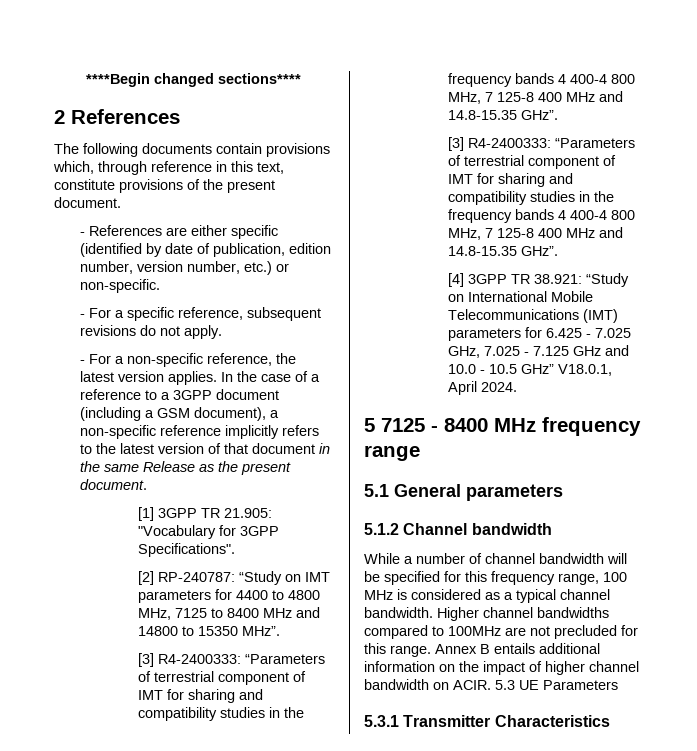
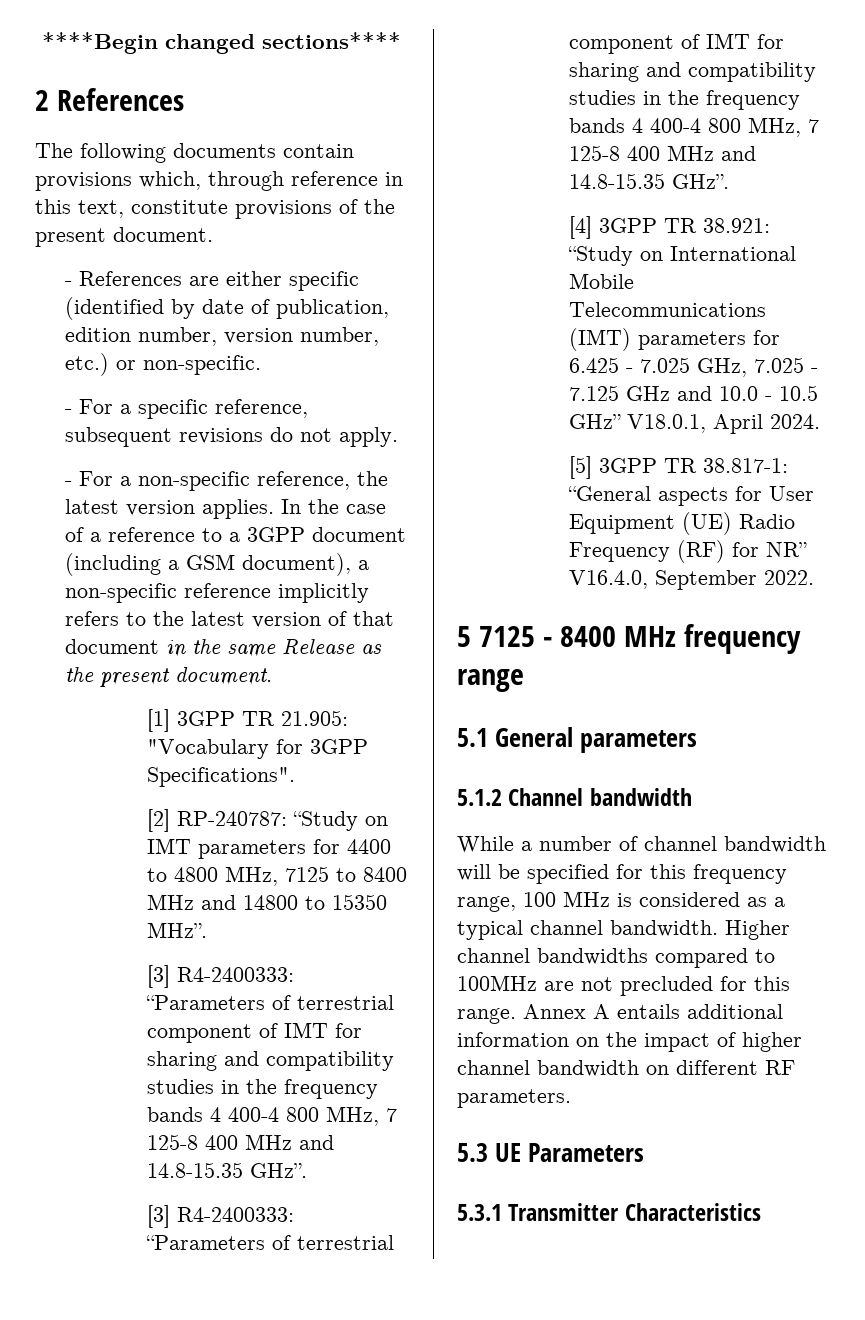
(517, 387) none -> [568,456,788,479] [567,486,814,506] [568,512,795,535] [568,540,807,563] [568,570,814,590] // [5] 3GPP TR 38.817-1: “General aspects for User Equipment (UE) Radio Frequency (RF) for NR” V16.4.0, September 2022.
[480,644,490,654] B -> [593,1004,610,1019] A
[453,680,491,690] ACIR. -> [676,1060,795,1075] [457,1089,571,1108] different RF parameters. //

